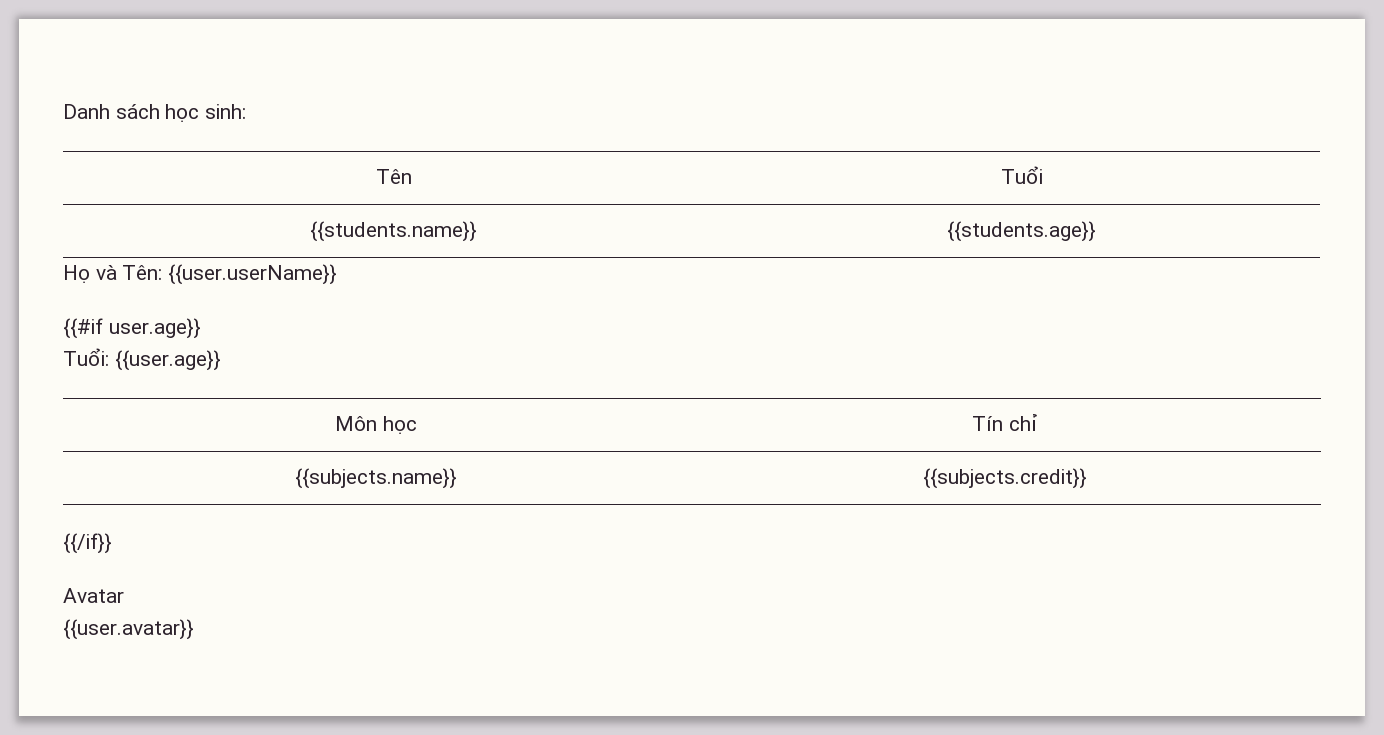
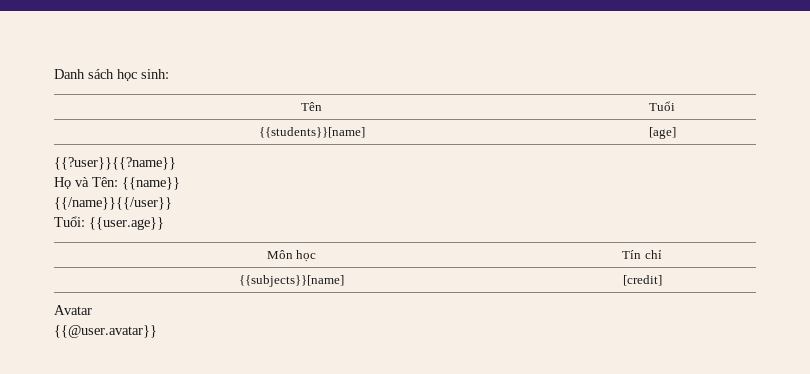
[310,221,477,242] [947,221,1096,242] {{students.name}} | {{students.age}} -> [258,127,365,138] [648,127,676,139] [54,157,176,170] {{students}}[name] | [age] // {{?user}}{{?name}}
[168,264,338,285] [63,318,201,339] {{user.userName}} // {{#if user.age}} -> [122,177,180,190] [54,197,172,210] {{name}} // {{/name}}{{/user}}
[295,468,457,489] [922,468,1087,489] [63,533,112,554] {{subjects.name}} | {{subjects.credit}} // {{/if}} -> [239,275,344,287] [622,275,662,286] {{subjects}}[name] | [credit]
[63,619,194,640] {{user.avatar}} -> [54,325,157,338] {{@user.avatar}}

